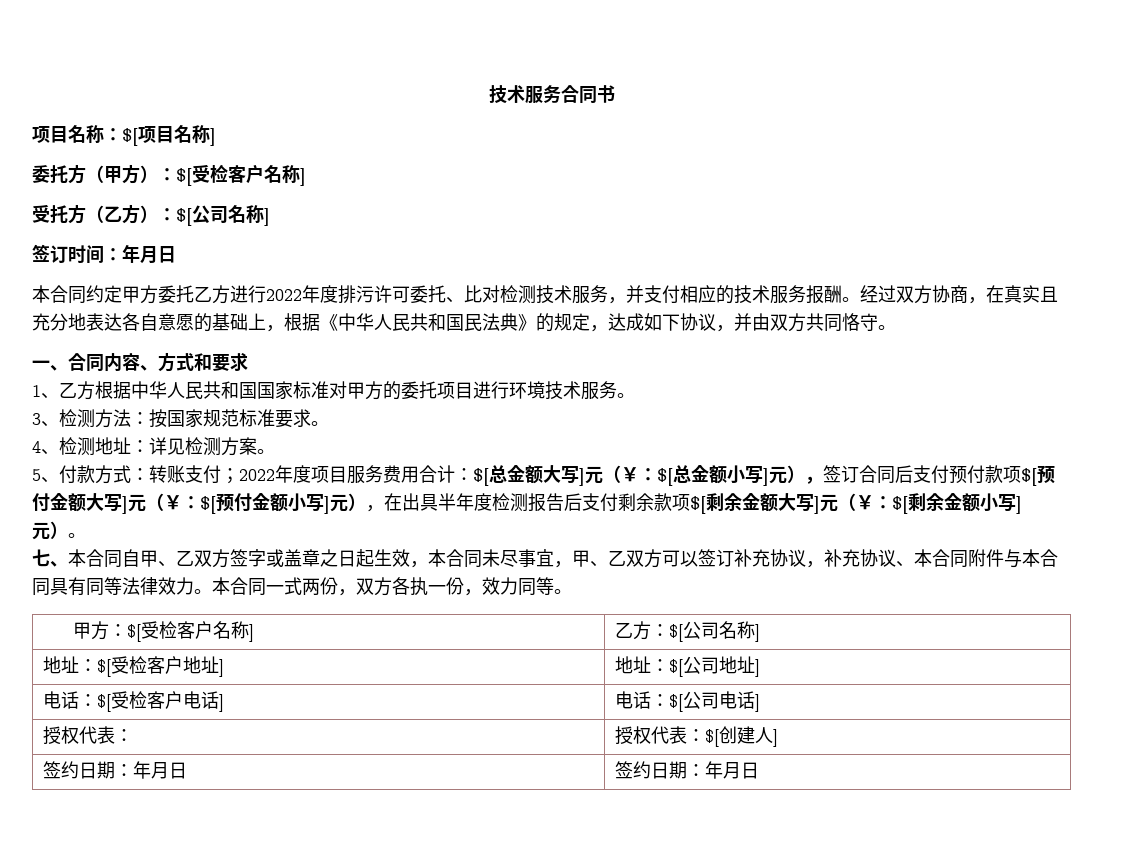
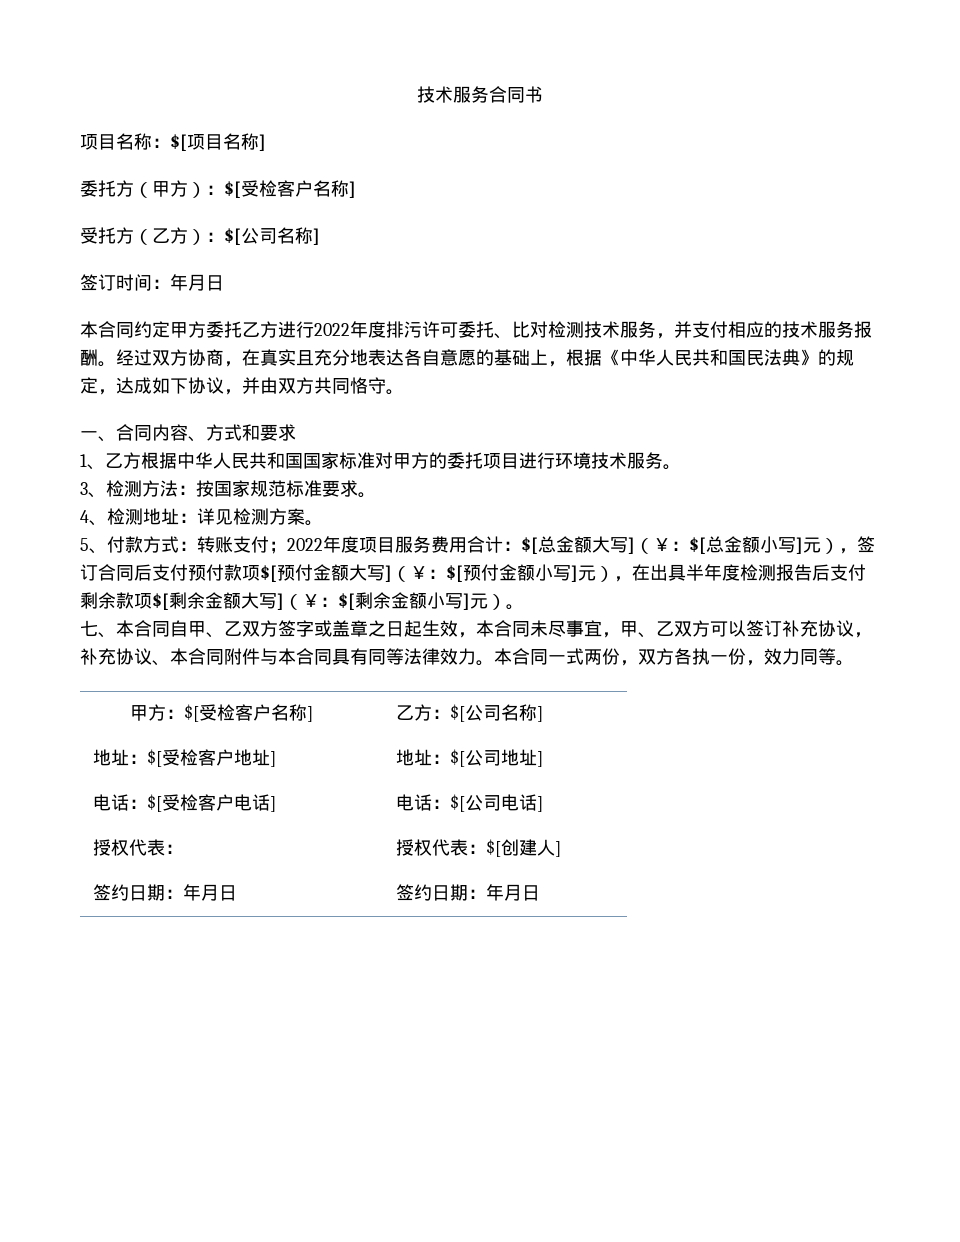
[585,466,603,484] 元 -> (635, 545) none
[128,494,146,512] 元 -> (392, 573) none
[820,494,838,512] 元 -> (284, 601) none

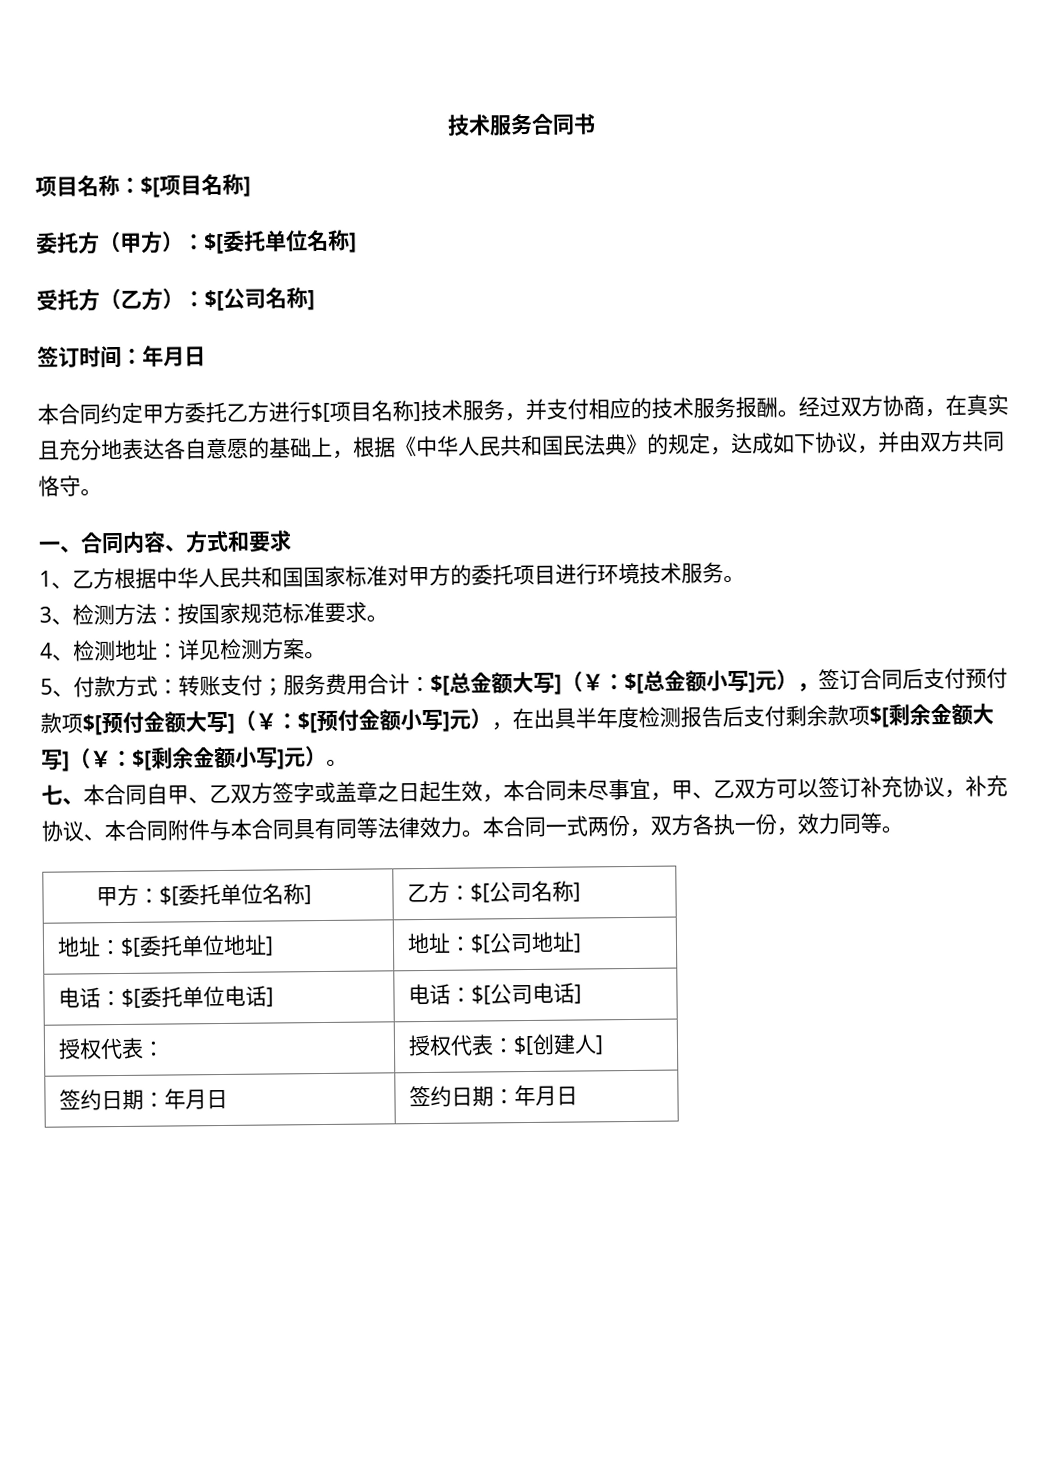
[241,180,313,197] 受检客户 -> [223,230,308,252] 委托单位
[314,321,584,339] 2022年度排污许可委托、比对检测 -> [310,400,421,423] $[项目名称]
[287,536,395,553] 2022年度项目 -> (284, 687) none
[198,704,271,721] 受检客户 -> [178,883,264,906] 委托单位
[162,749,235,766] 受检客户 -> [138,934,225,957] 委托单位
[162,794,235,811] 受检客户 -> [139,985,225,1008] 委托单位

